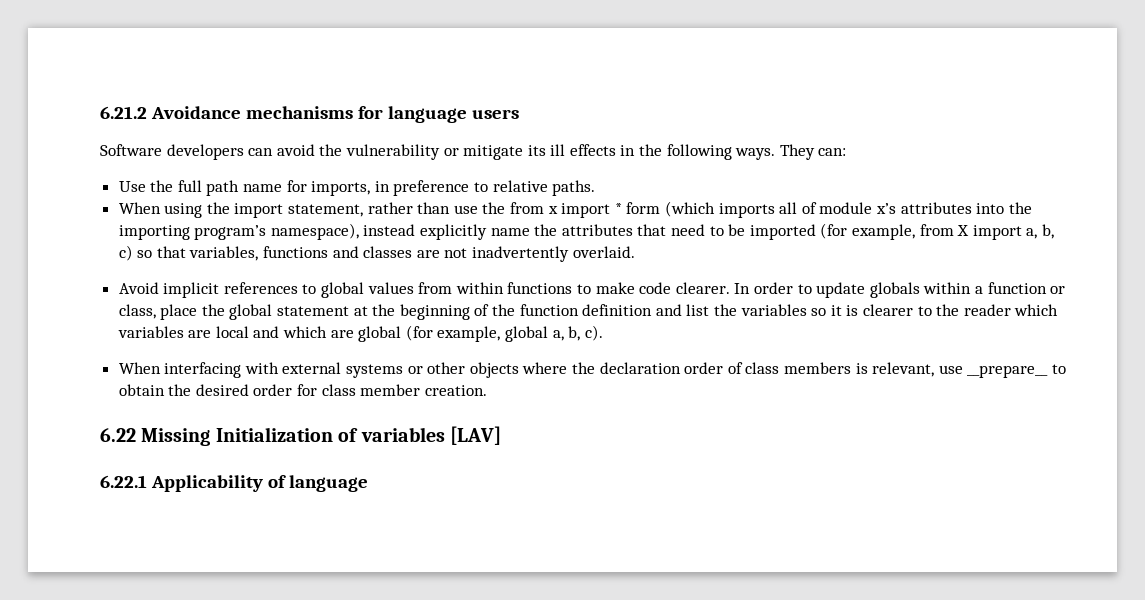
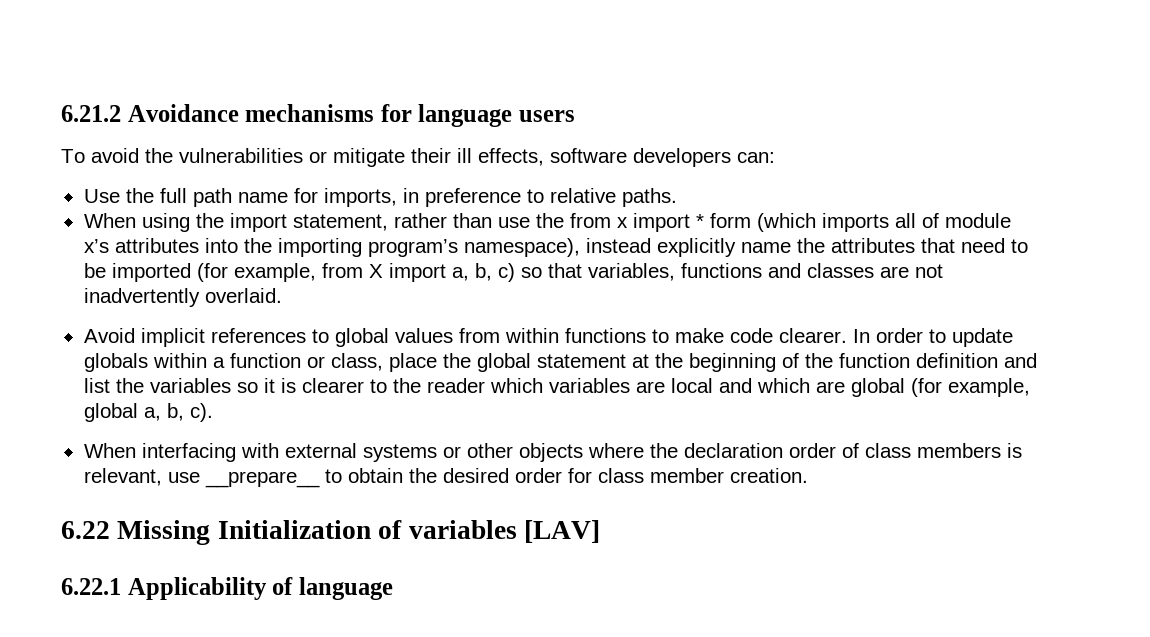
[100,144,274,160] Software developers can -> [61,149,85,163] To
[345,144,440,160] vulnerability -> [179,148,303,163] vulnerabilities
[527,144,815,160] its ill effects in the following ways. They -> [411,148,731,167] their ill effects, software developers

